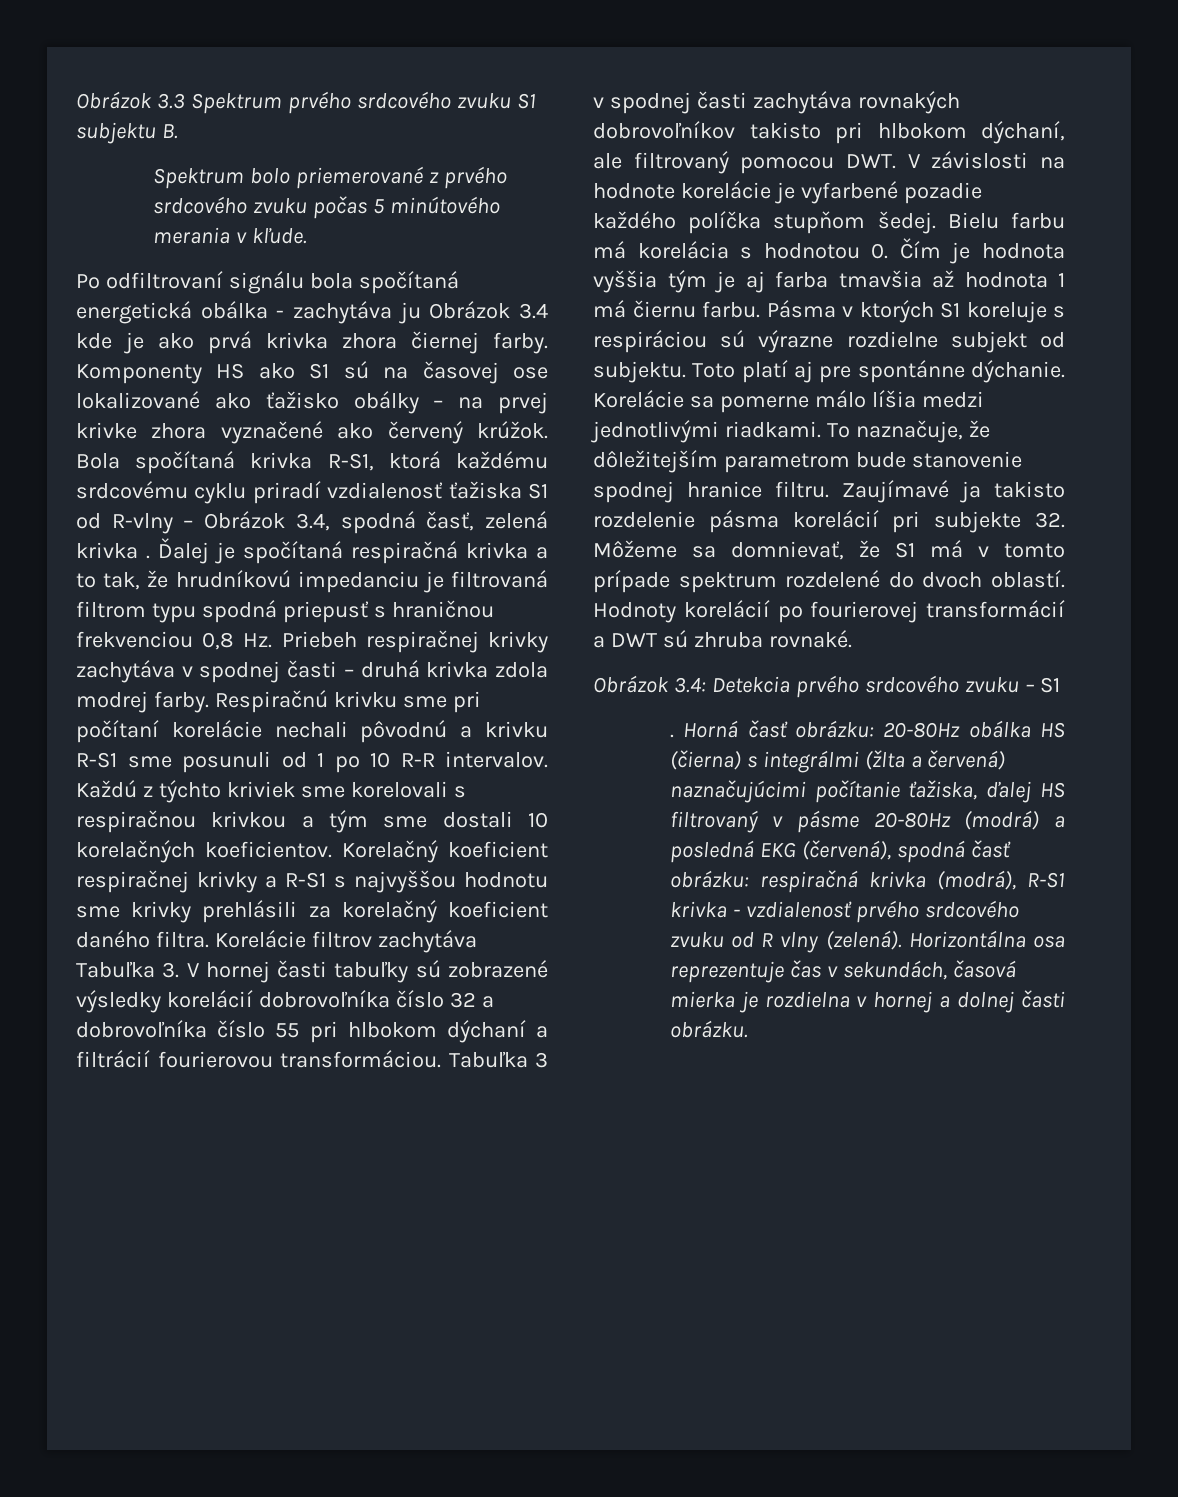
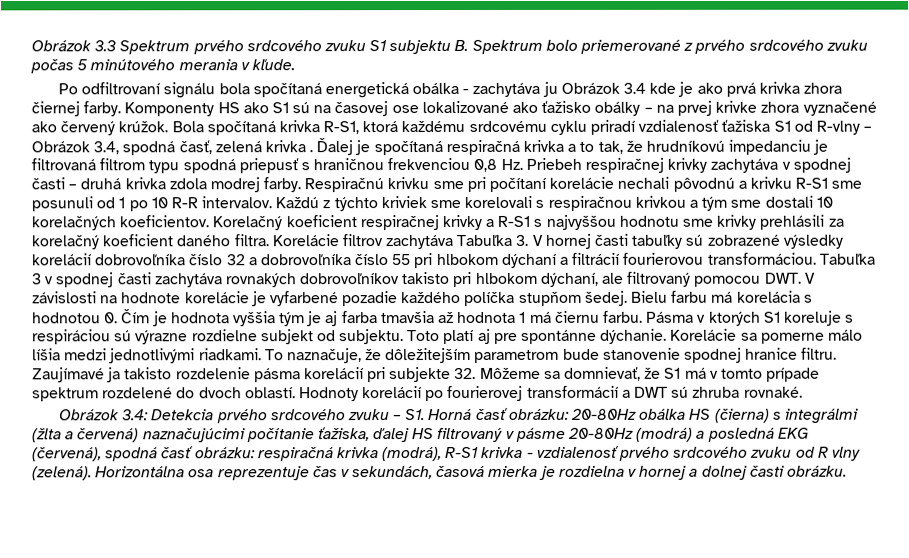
(178, 131) // -> (469, 45) none
[1039,677,1060,693] [669,734,674,738] S1 // . -> [405,409,426,421] S1.

